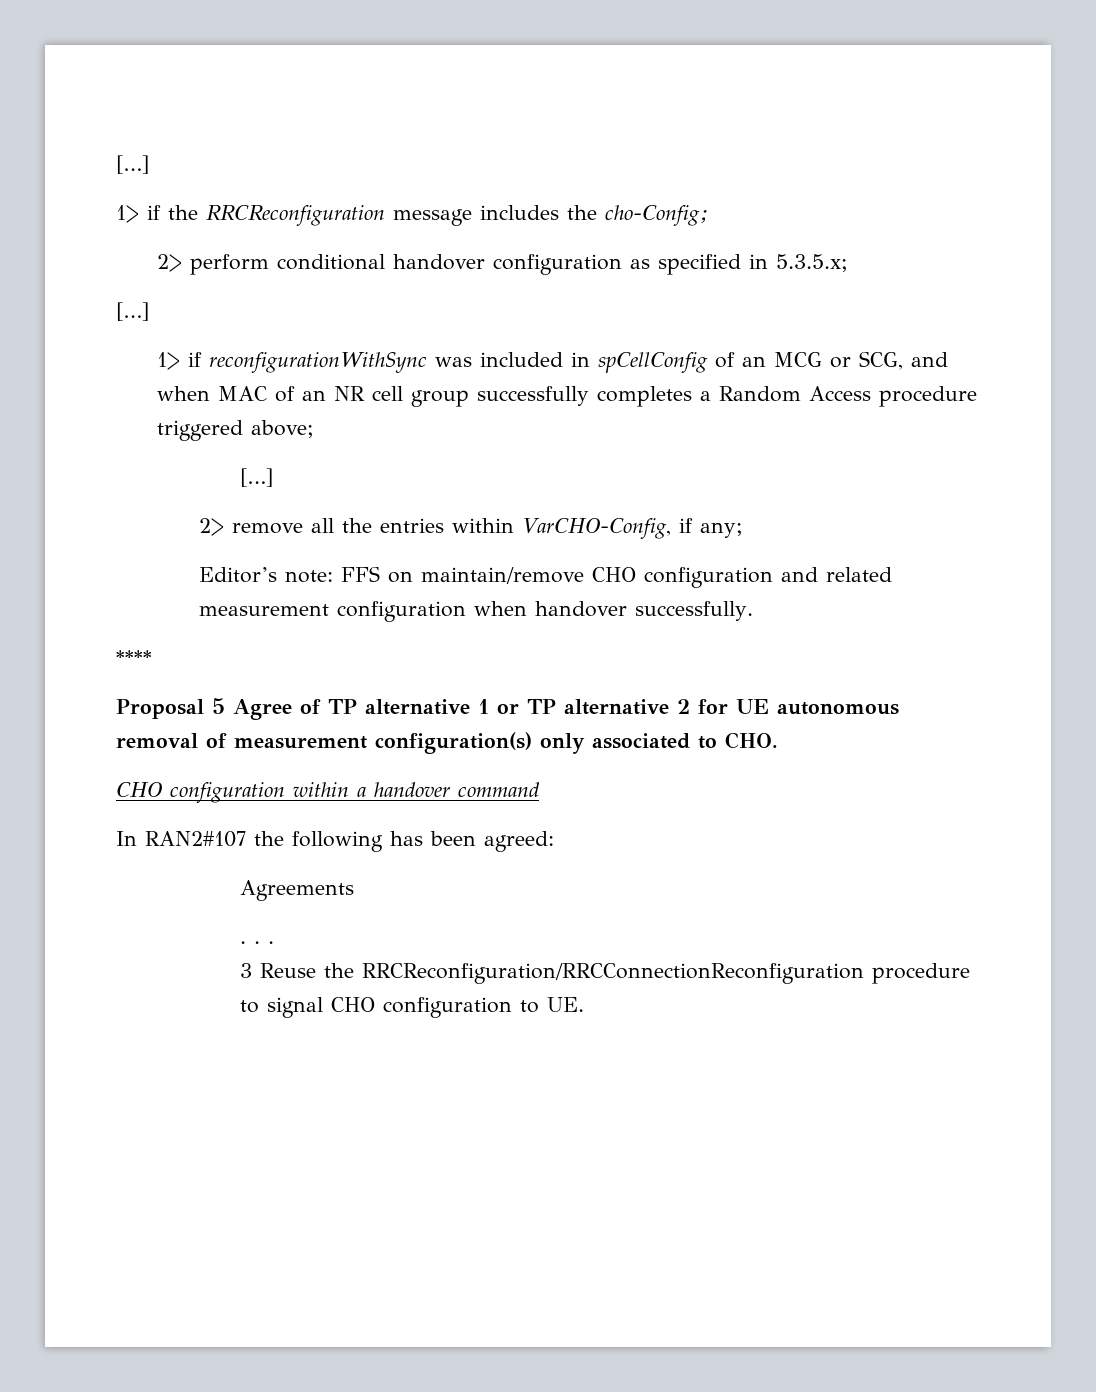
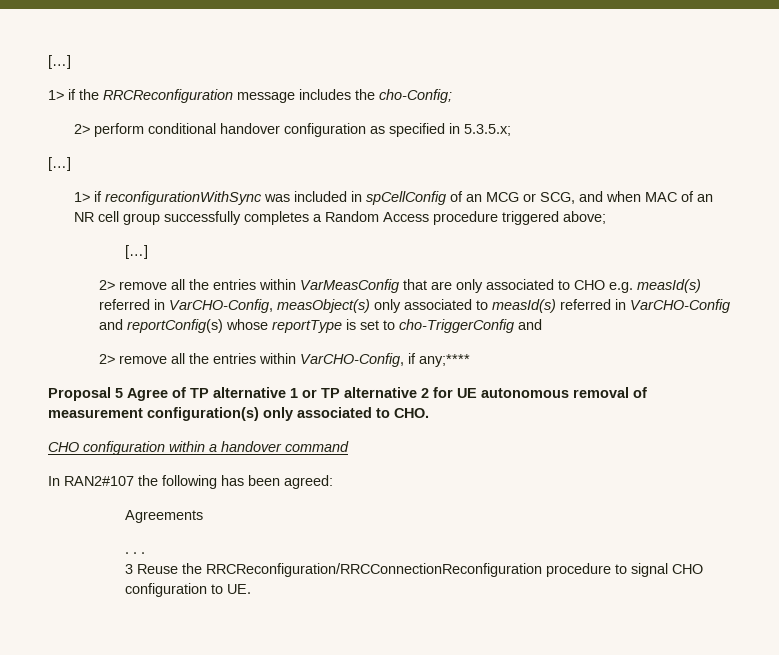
(273, 477) none -> [99,279,702,293] [99,299,731,313] [99,319,543,333] // 2> remove all the entries within VarMeasConfig that are only associated to CHO e.g. measId(s) referred in VarCHO-Config, measObject(s) only associated to measId(s) referred in VarCHO-Config and reportConfig(s) whose reportType is set to cho-TriggerConfig and
[699,522,743,538] [198,566,892,588] [198,601,753,622] [116,650,152,665] any; // Editor’s note: FFS on maintain/remove CHO configuration and related measurement configuration when handover successfully. // **** -> [419,354,471,367] any;****

